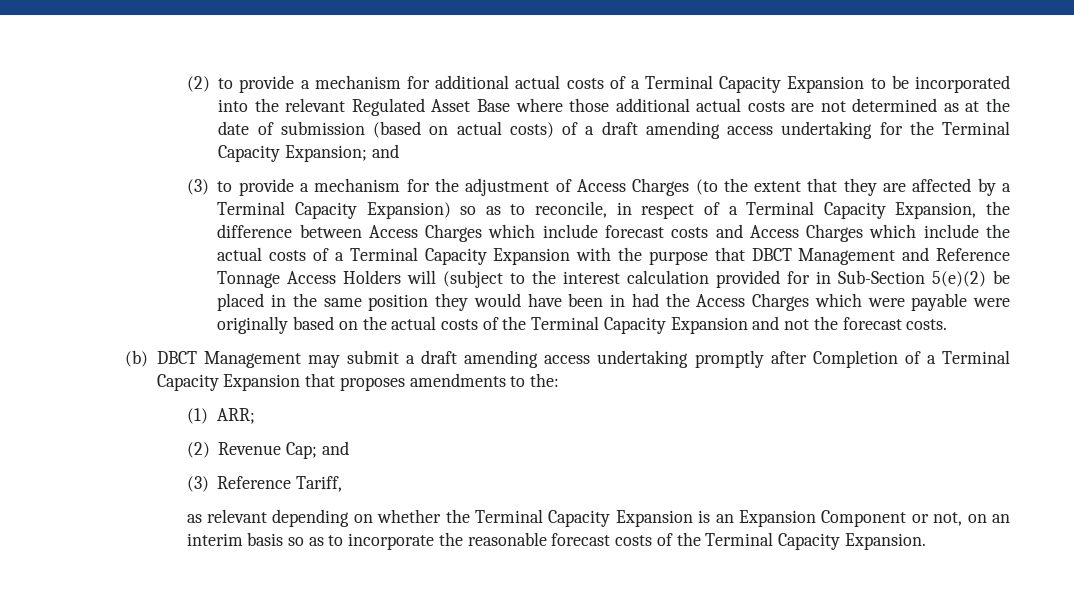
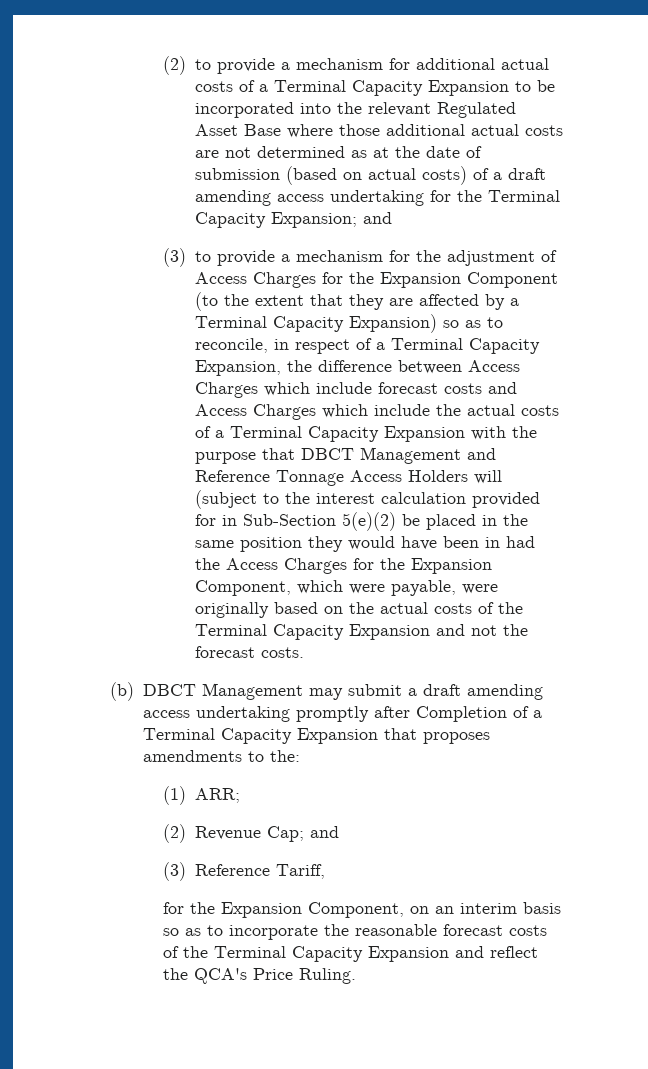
(690, 187) none -> [322,272,559,288] for the Expansion Component
(810, 302) none -> [353,558,493,574] [195,580,292,596] for the Expansion Component,
[911,293,968,311] payable -> [391,580,457,596] payable,
[186,509,963,527] as relevant depending on whether the Terminal Capacity Expansion is an Expansion Component or not, -> [163,902,405,918] for the Expansion Component,
[844,533,926,550] Expansion. -> [368,946,539,962] [163,968,357,984] Expansion and reflect the QCA's Price Ruling.

